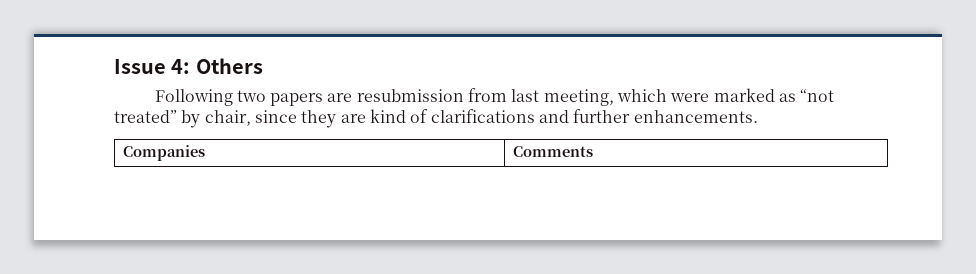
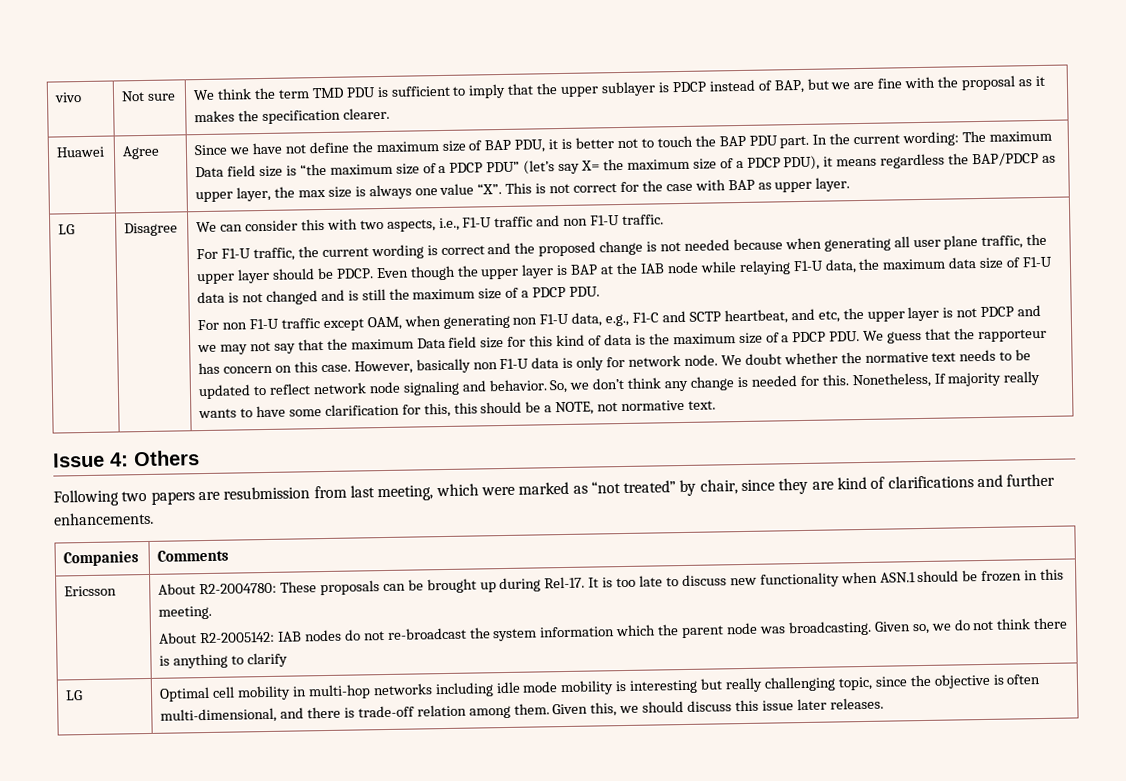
(114, 66) none -> [54,92,83,103] [121,90,177,102] [193,75,1045,101] [194,107,390,125] [56,146,106,158] [122,145,161,160] [194,130,1052,156] [195,152,1056,178] [195,177,851,203] [58,224,76,235] [124,222,179,237] [196,214,665,233] [196,233,1048,262] [196,256,1052,285] [197,286,601,305] [197,304,1042,332] [197,328,1047,355] [198,349,1032,375] [198,370,1041,400] [198,399,716,419] vivo | Not sure | We think the term TMD PDU is sufficient to imply that the upper sublayer is PDCP instead of BAP, but we are fine with the proposal as it makes the specification clearer. // Huawei | Agree | Since we have not define the maximum size of BAP PDU, it is better not to touch the BAP PDU part. In the current wording: The maximum Data field size is “the maximum size of a PDCP PDU” (let’s say X= the maximum size of a PDCP PDU), it means regardless the BAP/PDCP as upper layer, the max size is always one value “X”. This is not correct for the case with BAP as upper layer. // LG | Disagree | We can consider this with two aspects, i.e., F1-U traffic and non F1-U traffic. // For F1-U traffic, the current wording is correct and the proposed change is not needed because when generating all user plane traffic, the upper layer should be PDCP. Even though the upper layer is BAP at the IAB node while relaying F1-U data, the maximum data size of F1-U data is not changed and is still the maximum size of a PDCP PDU. // For non F1-U traffic except OAM, when generating non F1-U data, e.g., F1-C and SCTP heartbeat, and etc, the upper layer is not PDCP and we may not say that the maximum Data field size for this kind of data is the maximum size of a PDCP PDU. We guess that the rapporteur has concern on this case. However, basically non F1-U data is only for network node. We doubt whether the normative text needs to be updated to reflect network node signaling and behavior. So, we don’t think any change is needed for this. Nonetheless, If majority really wants to have some clarification for this, this should be a NOTE, not normative text. //
(593, 151) none -> [64,585,118,597] [158,568,1065,596] [158,605,213,620] [159,617,1069,644] [159,652,288,669] [65,690,84,701] [159,673,1041,702] [160,697,884,724] // Ericsson | About R2-2004780: These proposals can be brought up during Rel-17. It is too late to discuss new functionality when ASN.1 should be frozen in this meeting. // About R2-2005142: IAB nodes do not re-broadcast the system information which the parent node was broadcasting. Given so, we do not think there is anything to clarify // LG | Optimal cell mobility in multi-hop networks including idle mode mobility is interesting but really challenging topic, since the objective is often multi-dimensional, and there is trade-off relation among them. Given this, we should discuss this issue later releases.

